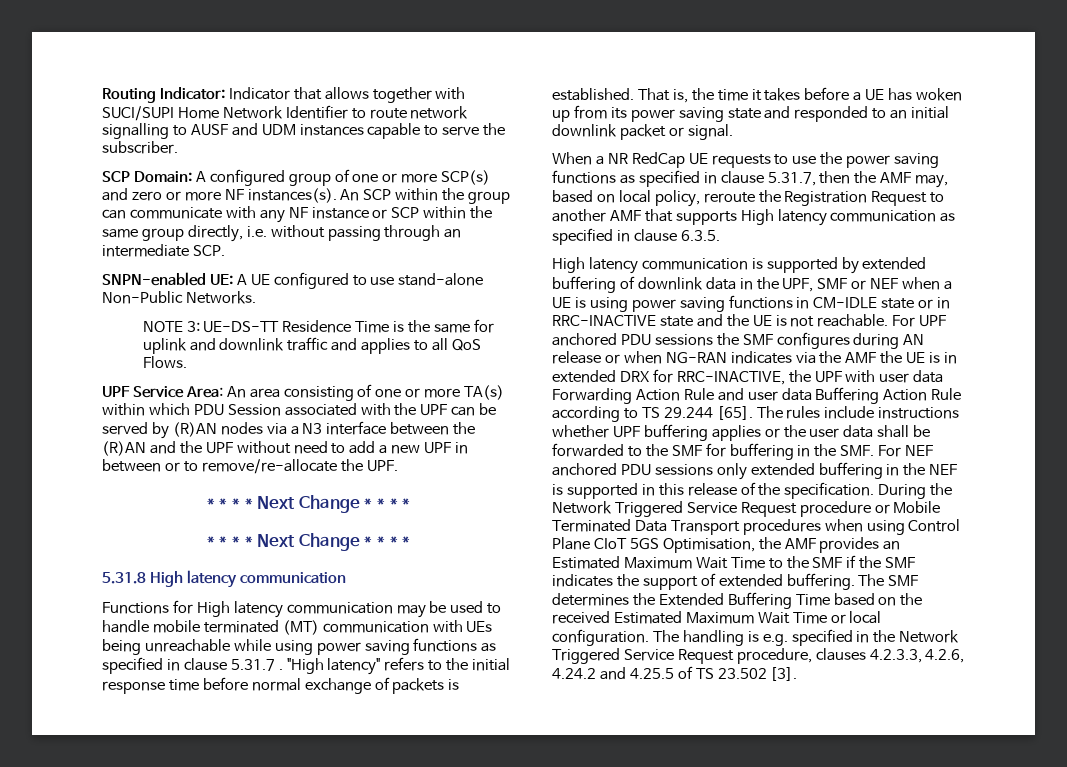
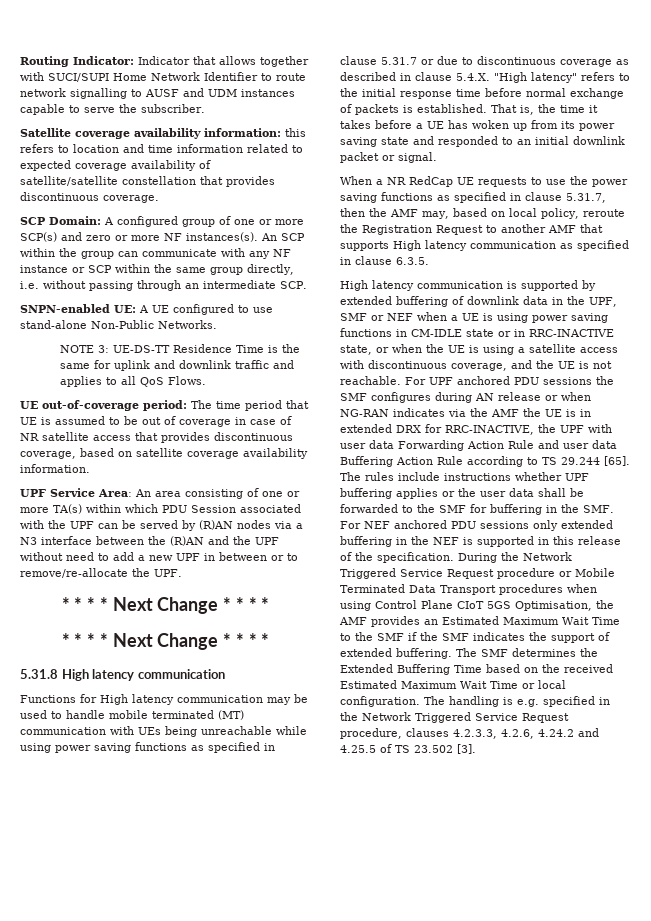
(178, 147) none -> [20,128,306,139] [20,144,303,153] [20,160,211,171] [20,176,275,187] [20,192,159,203] // Satellite coverage availability information: this refers to location and time information related to expected coverage availability of satellite/satellite constellation that provides discontinuous coverage.
(187, 362) none -> [20,400,309,411] [20,416,292,427] [20,432,293,443] [20,448,308,459] [20,464,90,473] // UE out-of-coverage period: The time period that UE is assumed to be out of coverage in case of NR satellite access that provides discontinuous coverage, based on satellite coverage availability information.
[278,669,283,670] . -> [421,56,629,67] [340,72,490,81] or due to discontinuous coverage as described in clause 5.4.X.
[659,316,693,327] state -> [340,344,618,355] [340,360,507,371] state, or when the UE is using a satellite access with discontinuous coverage,

